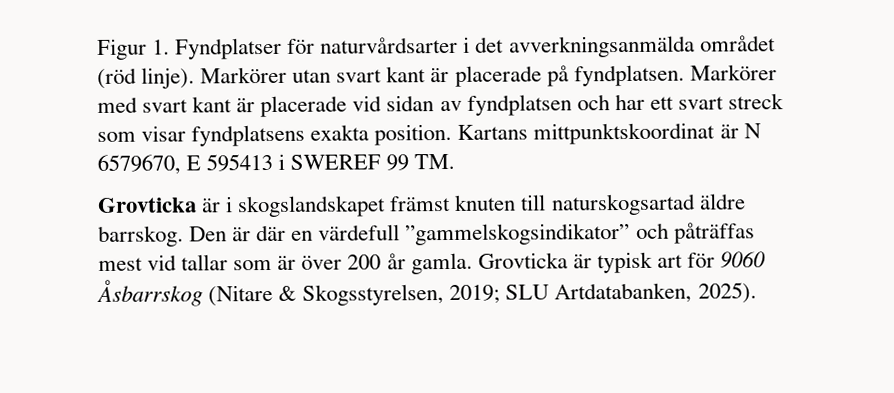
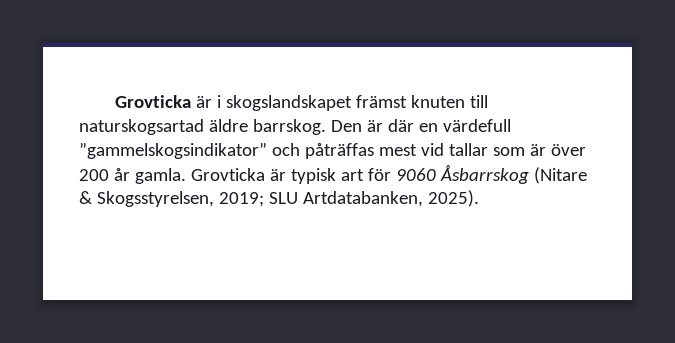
[97,35,776,60] [97,64,777,89] [97,93,784,118] [97,122,761,147] [97,153,456,175] Figur 1. Fyndplatser för naturvårdsarter i det avverkningsanmälda området (röd linje). Markörer utan svart kant är placerade på fyndplatsen. Markörer med svart kant är placerade vid sidan av fyndplatsen och har ett svart streck som visar fyndplatsens exakta position. Kartans mittpunktskoordinat är N 6579670, E 595413 i SWEREF 99 TM. // -> (114, 101) none

